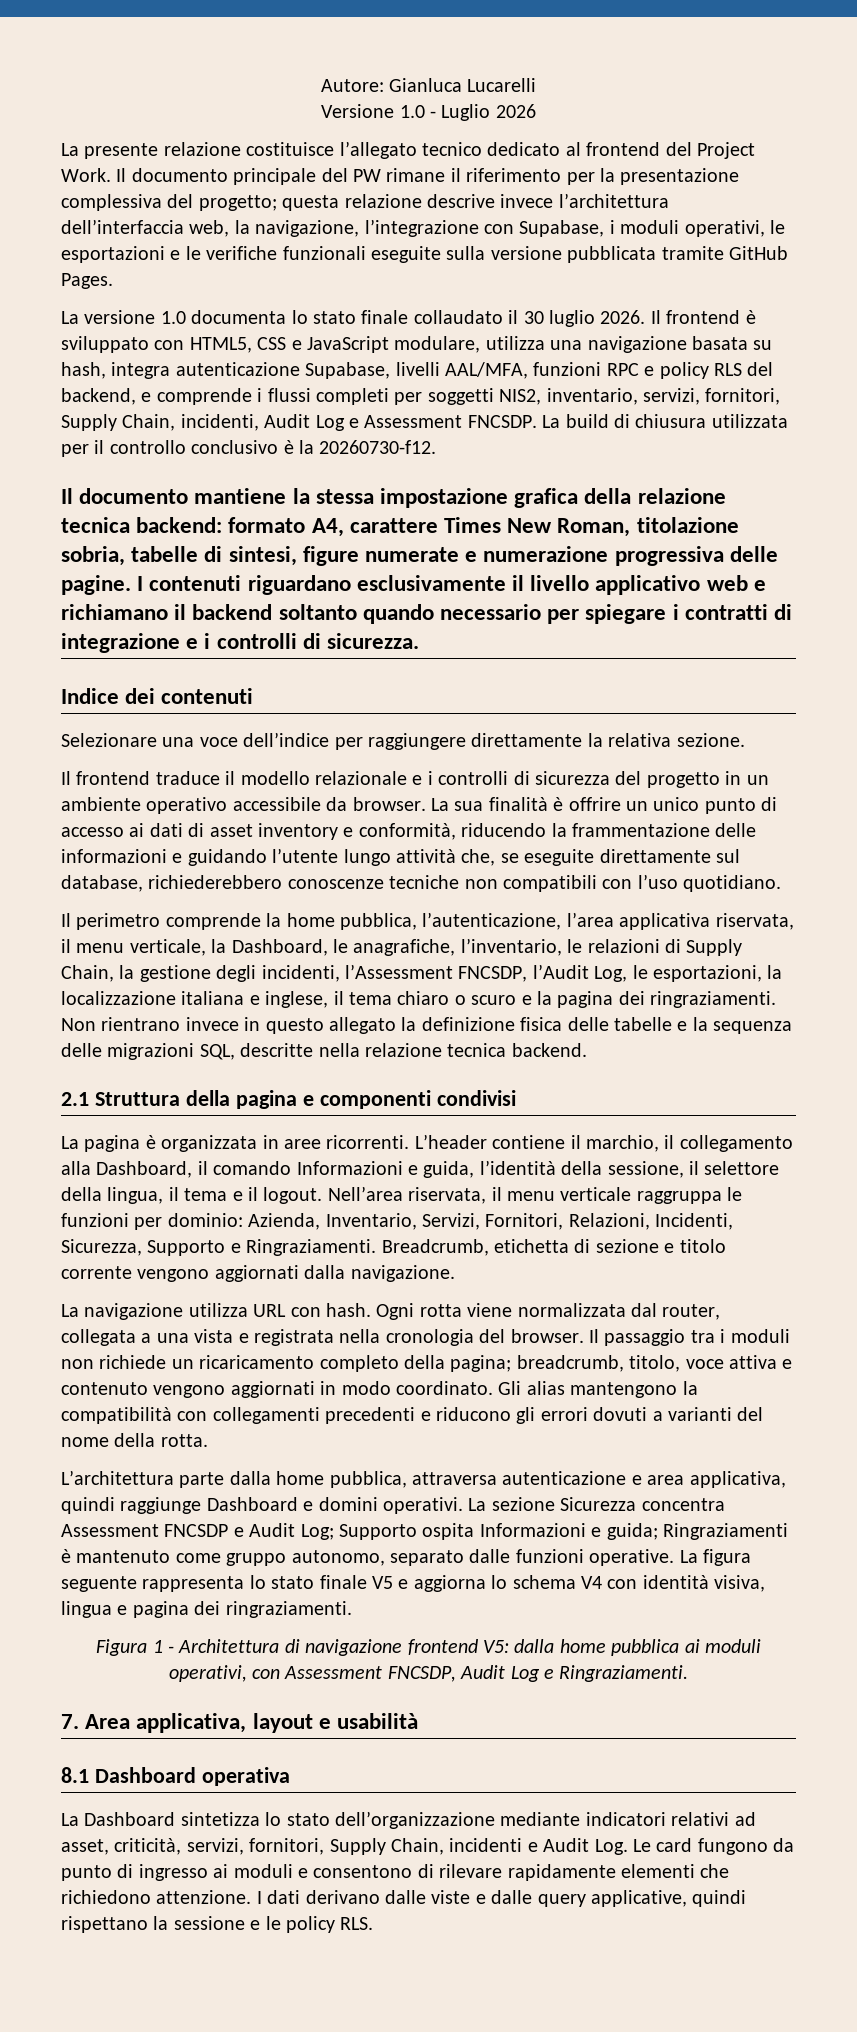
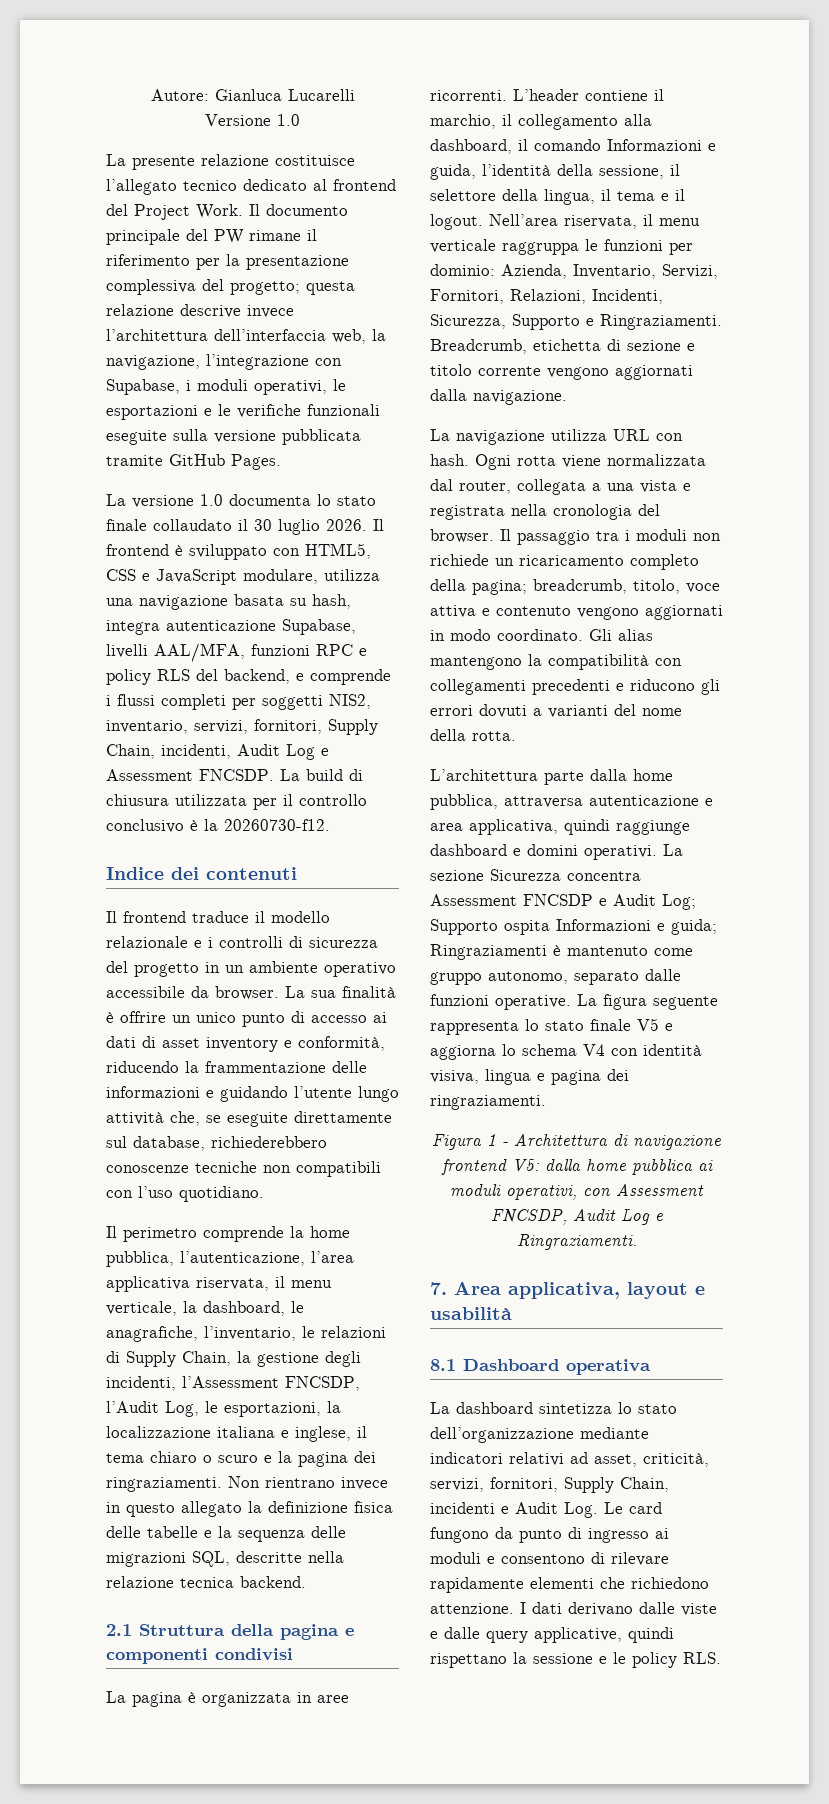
[429,104,536,121] - Luglio 2026 -> (300, 120) none
[61,488,726,508] [61,517,739,537] [61,546,778,566] [61,575,766,595] [61,604,793,624] [61,633,420,653] [61,688,254,704] [61,732,745,750] Il documento mantiene la stessa impostazione grafica della relazione tecnica backend: formato A4, carattere Times New Roman, titolazione sobria, tabelle di sintesi, figure numerate e numerazione progressiva delle pagine. I contenuti riguardano esclusivamente il livello applicativo web e richiamano il backend soltanto quando necessario per spiegare i contratti di integrazione e i controlli di sicurezza. // Indice dei contenuti // Selezionare una voce dell’indice per raggiungere direttamente la relativa sezione. -> [106,867,297,880] Indice dei contenuti
[231,939,328,956] Dashboard, -> [203,1301,285,1316] dashboard,
[96,1161,193,1178] Dashboard, -> [430,139,512,154] dashboard,
[206,1497,298,1511] Dashboard -> [430,844,507,856] dashboard
[84,1812,176,1826] Dashboard -> [456,1402,533,1414] dashboard

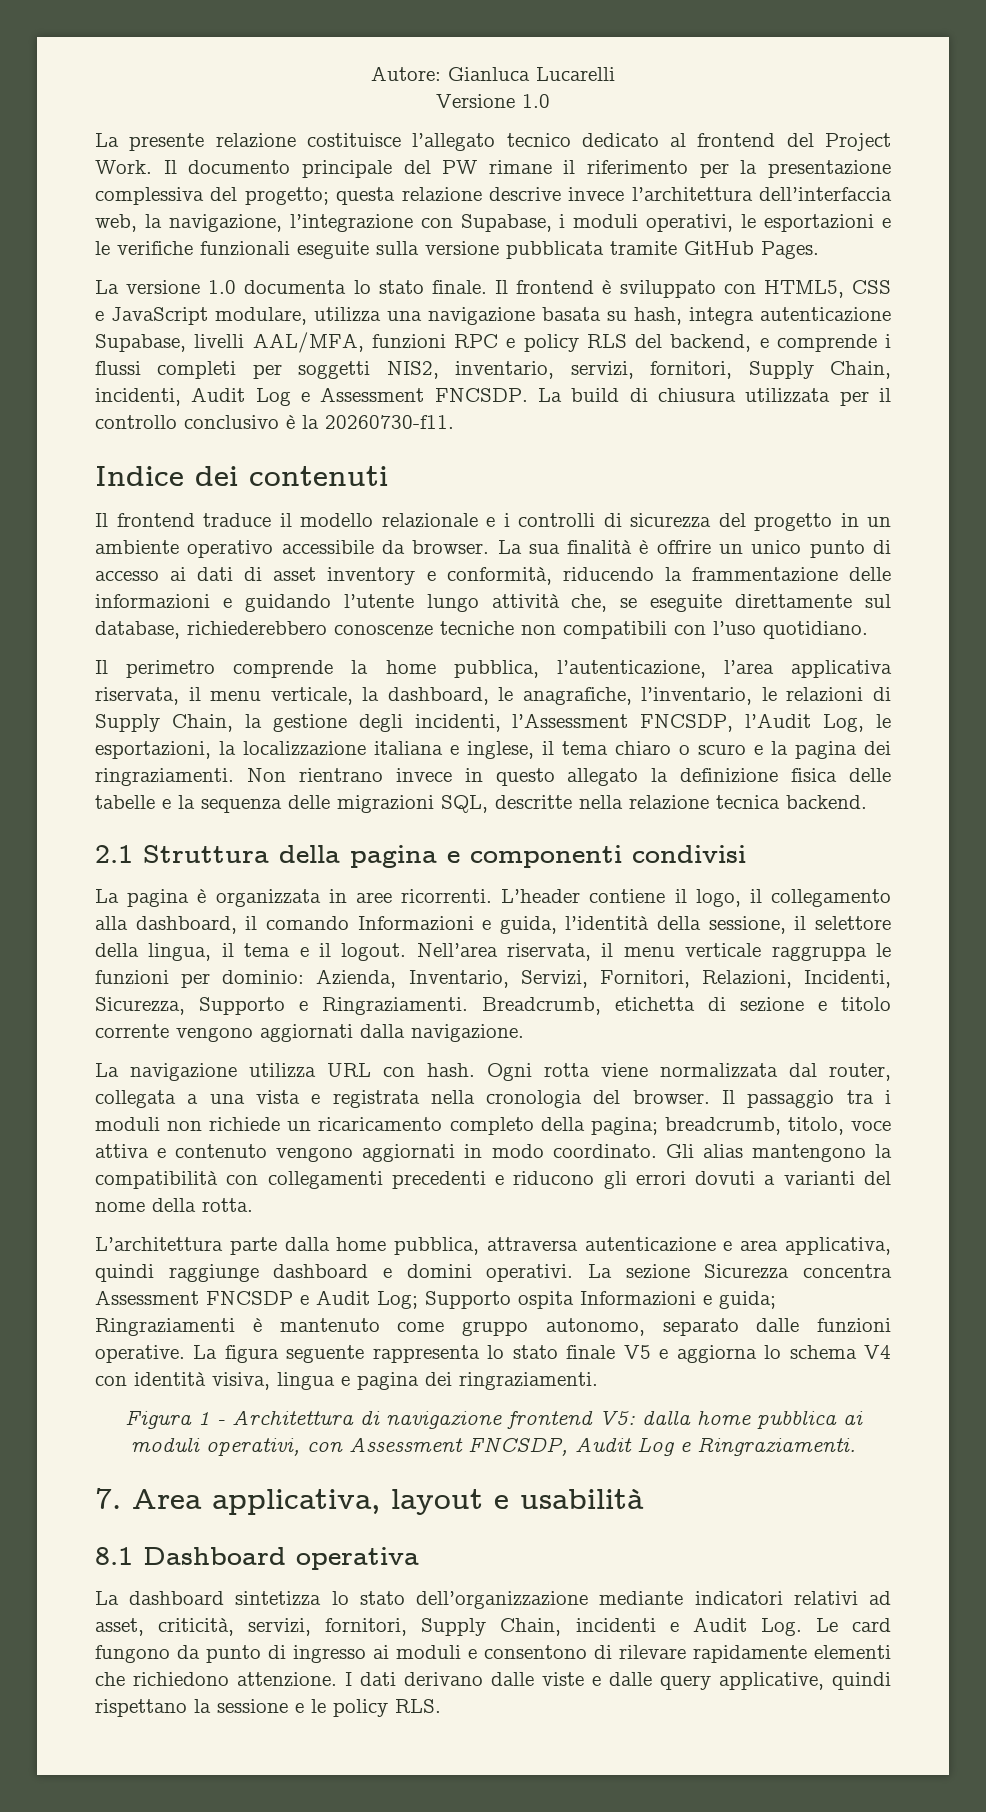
[106,519,367,535] finale collaudato il 30 luglio 2026. -> [431,280,487,294] finale.
[224,819,330,831] 20260730-f12. -> [325,415,454,429] 20260730-f11.
[430,114,496,129] marchio, -> [695,889,741,907] logo,

